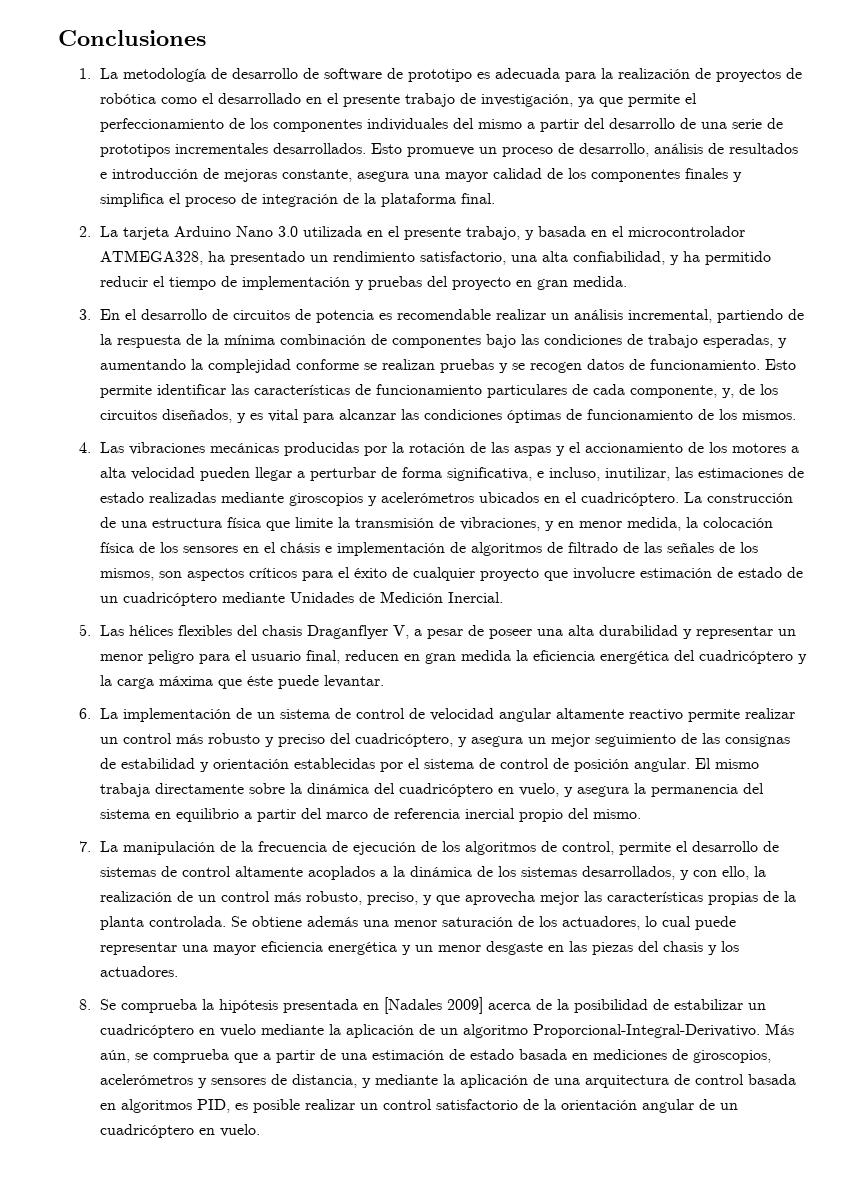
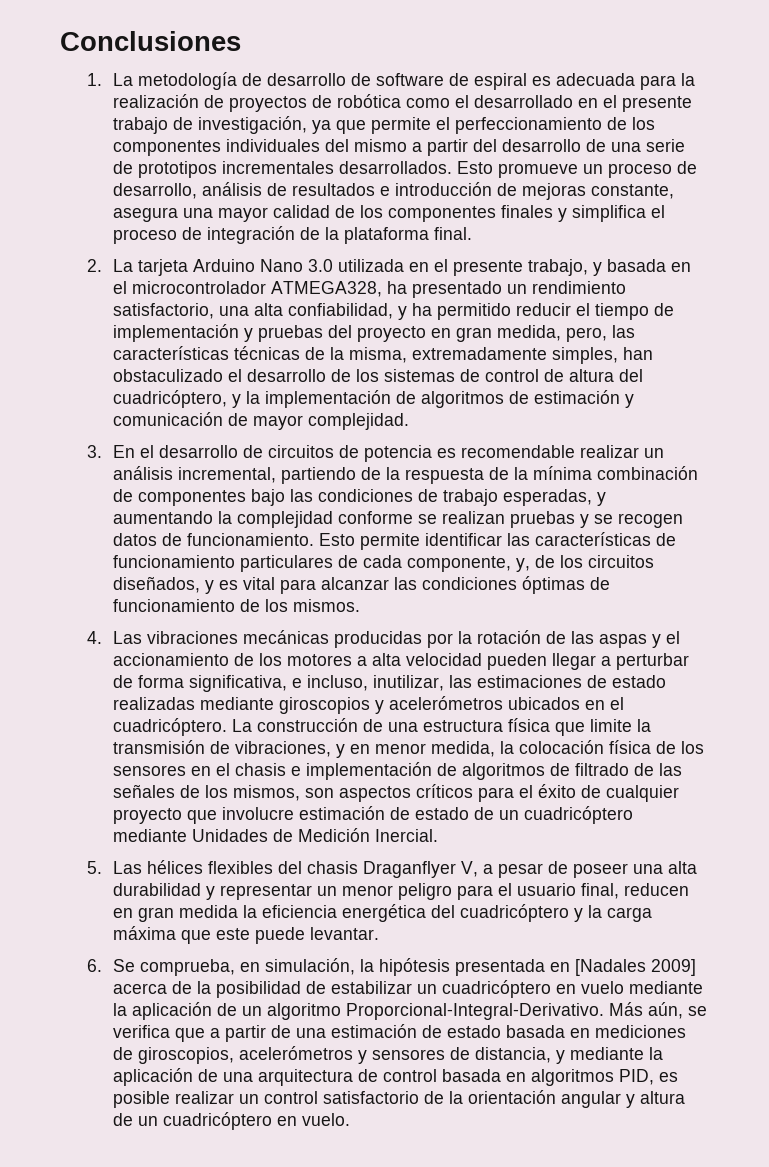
[408,69,473,82] prototipo -> [474,73,528,90] espiral
[573,276,628,287] medida. -> [497,325,636,342] [113,346,654,364] [113,369,644,382] [113,390,635,408] [113,412,410,430] medida, pero, las características técnicas de la misma, extremadamente simples, han obstaculizado el desarrollo de los sistemas de control de altura del cuadricóptero, y la implementación de algoritmos de estimación y comunicación de mayor complejidad.
[280,542,321,553] chásis -> [235,763,287,776] chasis
[247,676,274,686] éste -> [216,928,251,940] este
[100,708,796,722] [100,733,791,747] [100,758,760,772] [100,783,765,797] [100,808,642,822] [79,841,780,855] [100,866,767,880] [100,891,797,905] [100,916,737,930] [100,941,740,955] [100,966,179,977] [79,999,198,1013] La implementación de un sistema de control de velocidad angular altamente reactivo permite realizar un control más robusto y preciso del cuadricóptero, y asegura un mejor seguimiento de las consignas de estabilidad y orientación establecidas por el sistema de control de posición angular. El mismo trabaja directamente sobre la dinámica del cuadricóptero en vuelo, y asegura la permanencia del sistema en equilibrio a partir del marco de referencia inercial propio del mismo. // 7. La manipulación de la frecuencia de ejecución de los algoritmos de control, permite el desarrollo de sistemas de control altamente acoplados a la dinámica de los sistemas desarrollados, y con ello, la realización de un control más robusto, preciso, y que aprovecha mejor las características propias de la planta controlada. Se obtiene además una menor saturación de los actuadores, lo cual puede representar una mayor eficiencia energética y un menor desgaste en las piezas del chasis y los actuadores. // 8. Se comprueba -> [113,958,356,976] Se comprueba, en simulación,
[153,1049,230,1063] comprueba -> [113,1025,171,1038] verifica
(695, 1106) none -> [626,1091,686,1108] y altura

